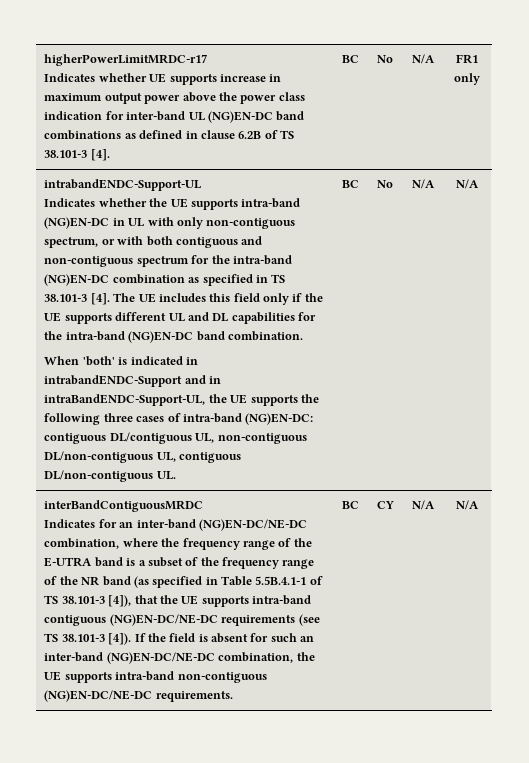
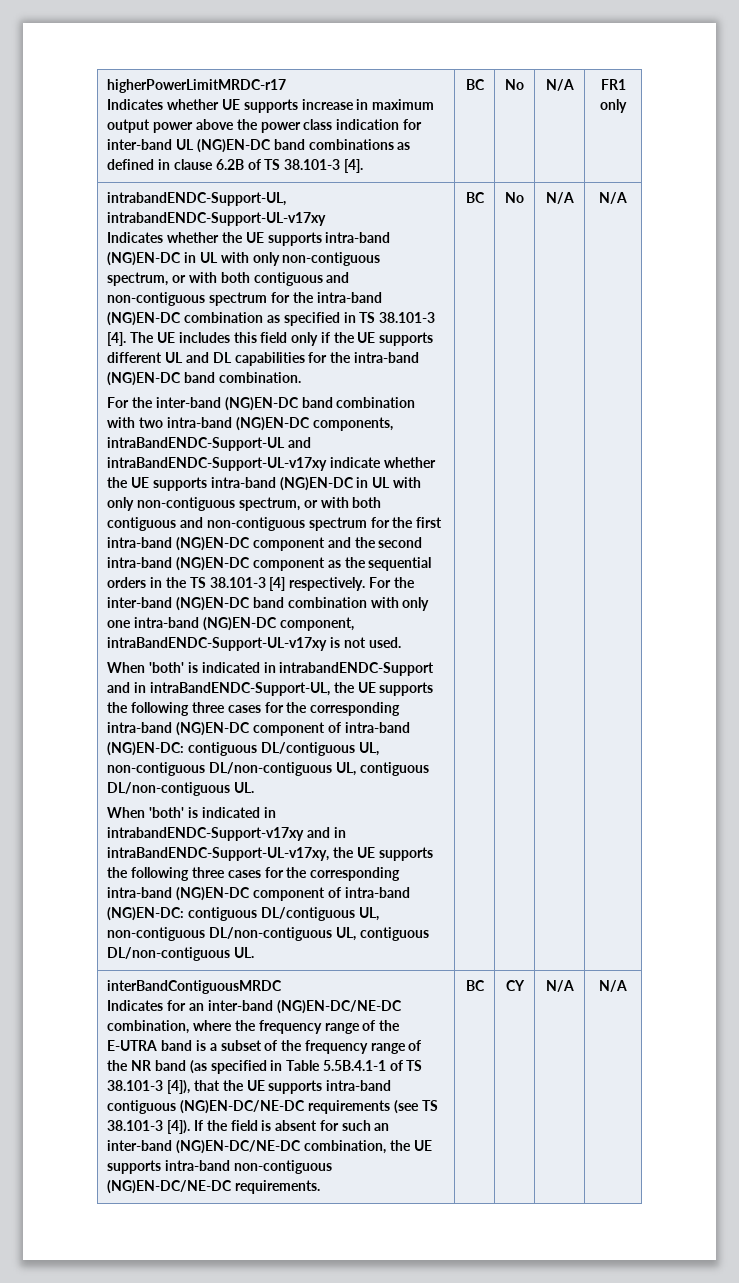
[44,179,202,191] intrabandENDC-Support-UL -> [107,192,287,206] [107,212,327,226] intrabandENDC-Support-UL, intrabandENDC-Support-UL-v17xy
(303, 336) none -> [107,397,416,411] [107,417,393,431] [107,437,312,451] [107,457,436,471] [107,477,421,491] [107,497,382,511] [107,517,443,531] [107,537,423,551] [107,557,432,571] [107,577,415,591] [107,597,430,611] [107,617,354,631] [107,637,401,651] // For the inter-band (NG)EN-DC band combination with two intra-band (NG)EN-DC components, intraBandENDC-Support-UL and intraBandENDC-Support-UL-v17xy indicate whether the UE supports intra-band (NG)EN-DC in UL with only non-contiguous spectrum, or with both contiguous and non-contiguous spectrum for the first intra-band (NG)EN-DC component and the second intra-band (NG)EN-DC component as the sequential orders in the TS 38.101-3 [4] respectively. For the inter-band (NG)EN-DC band combination with only one intra-band (NG)EN-DC component, intraBandENDC-Support-UL-v17xy is not used.
(165, 419) none -> [264,702,401,716] [107,722,410,736] [107,742,379,756] [107,762,429,776] [107,782,255,796] [107,807,276,818] [107,827,346,841] [107,847,433,861] [107,867,401,881] [107,887,325,901] for the corresponding intra-band (NG)EN-DC component of intra-band (NG)EN-DC: contiguous DL/contiguous UL, non-contiguous DL/non-contiguous UL, contiguous DL/non-contiguous UL. // When 'both' is indicated in intrabandENDC-Support-v17xy and in intraBandENDC-Support-UL-v17xy, the UE supports the following three cases for the corresponding intra-band (NG)EN-DC component

